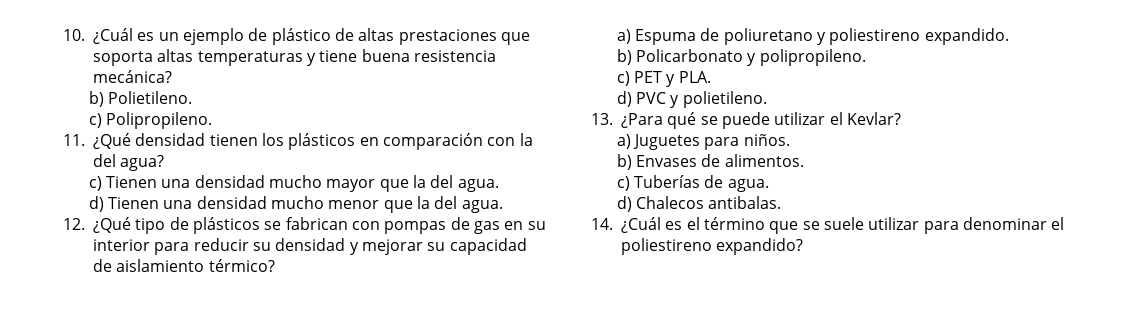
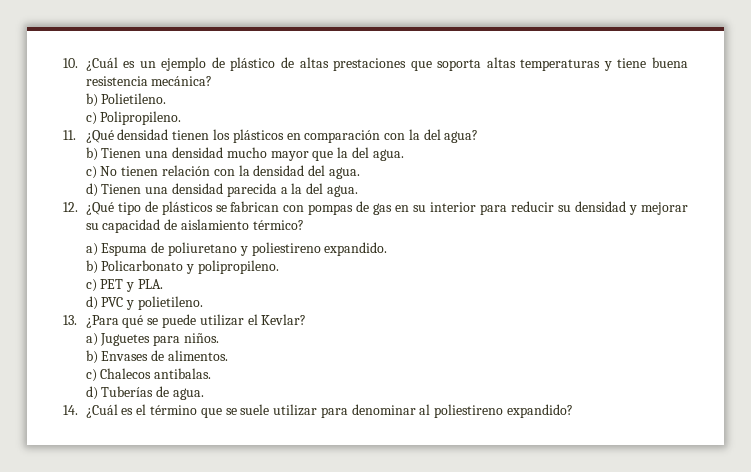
[88,176,102,191] c) -> [85,147,98,161] b)
(499, 185) none -> [85,165,360,179] // c) No tienen relación con la densidad del agua.
[270,196,413,213] mucho menor que -> [226,183,288,197] parecida a
(630, 183) none -> [100,368,212,379] [85,386,98,400] Chalecos antibalas. // d)
[616,196,782,212] // d) Chalecos antibalas. -> (205, 394) none
[1051,217,1065,230] el -> [419,404,431,415] al

